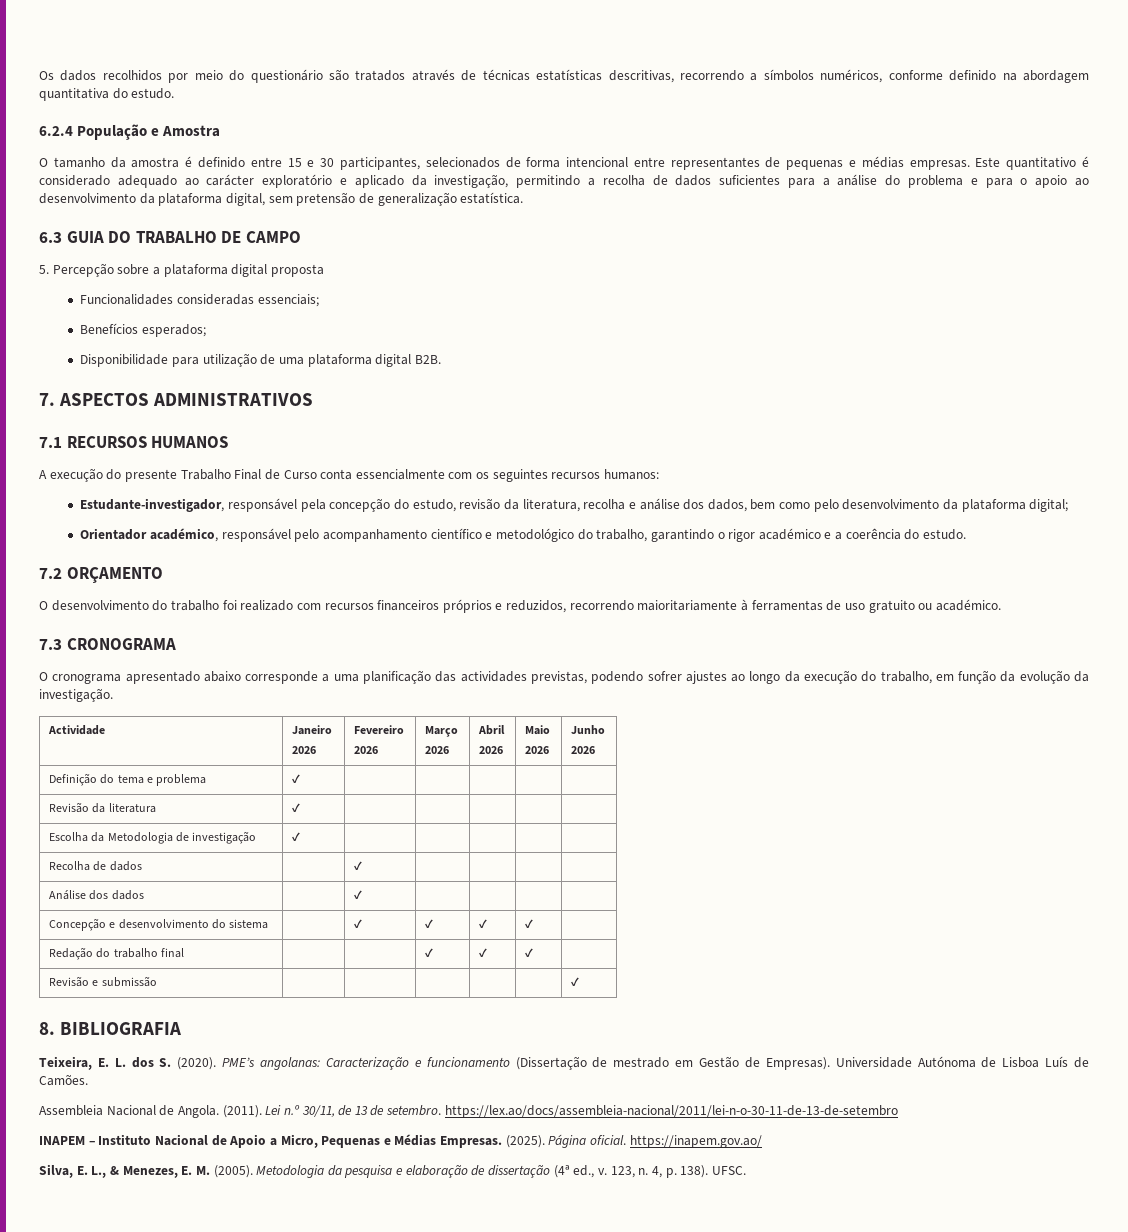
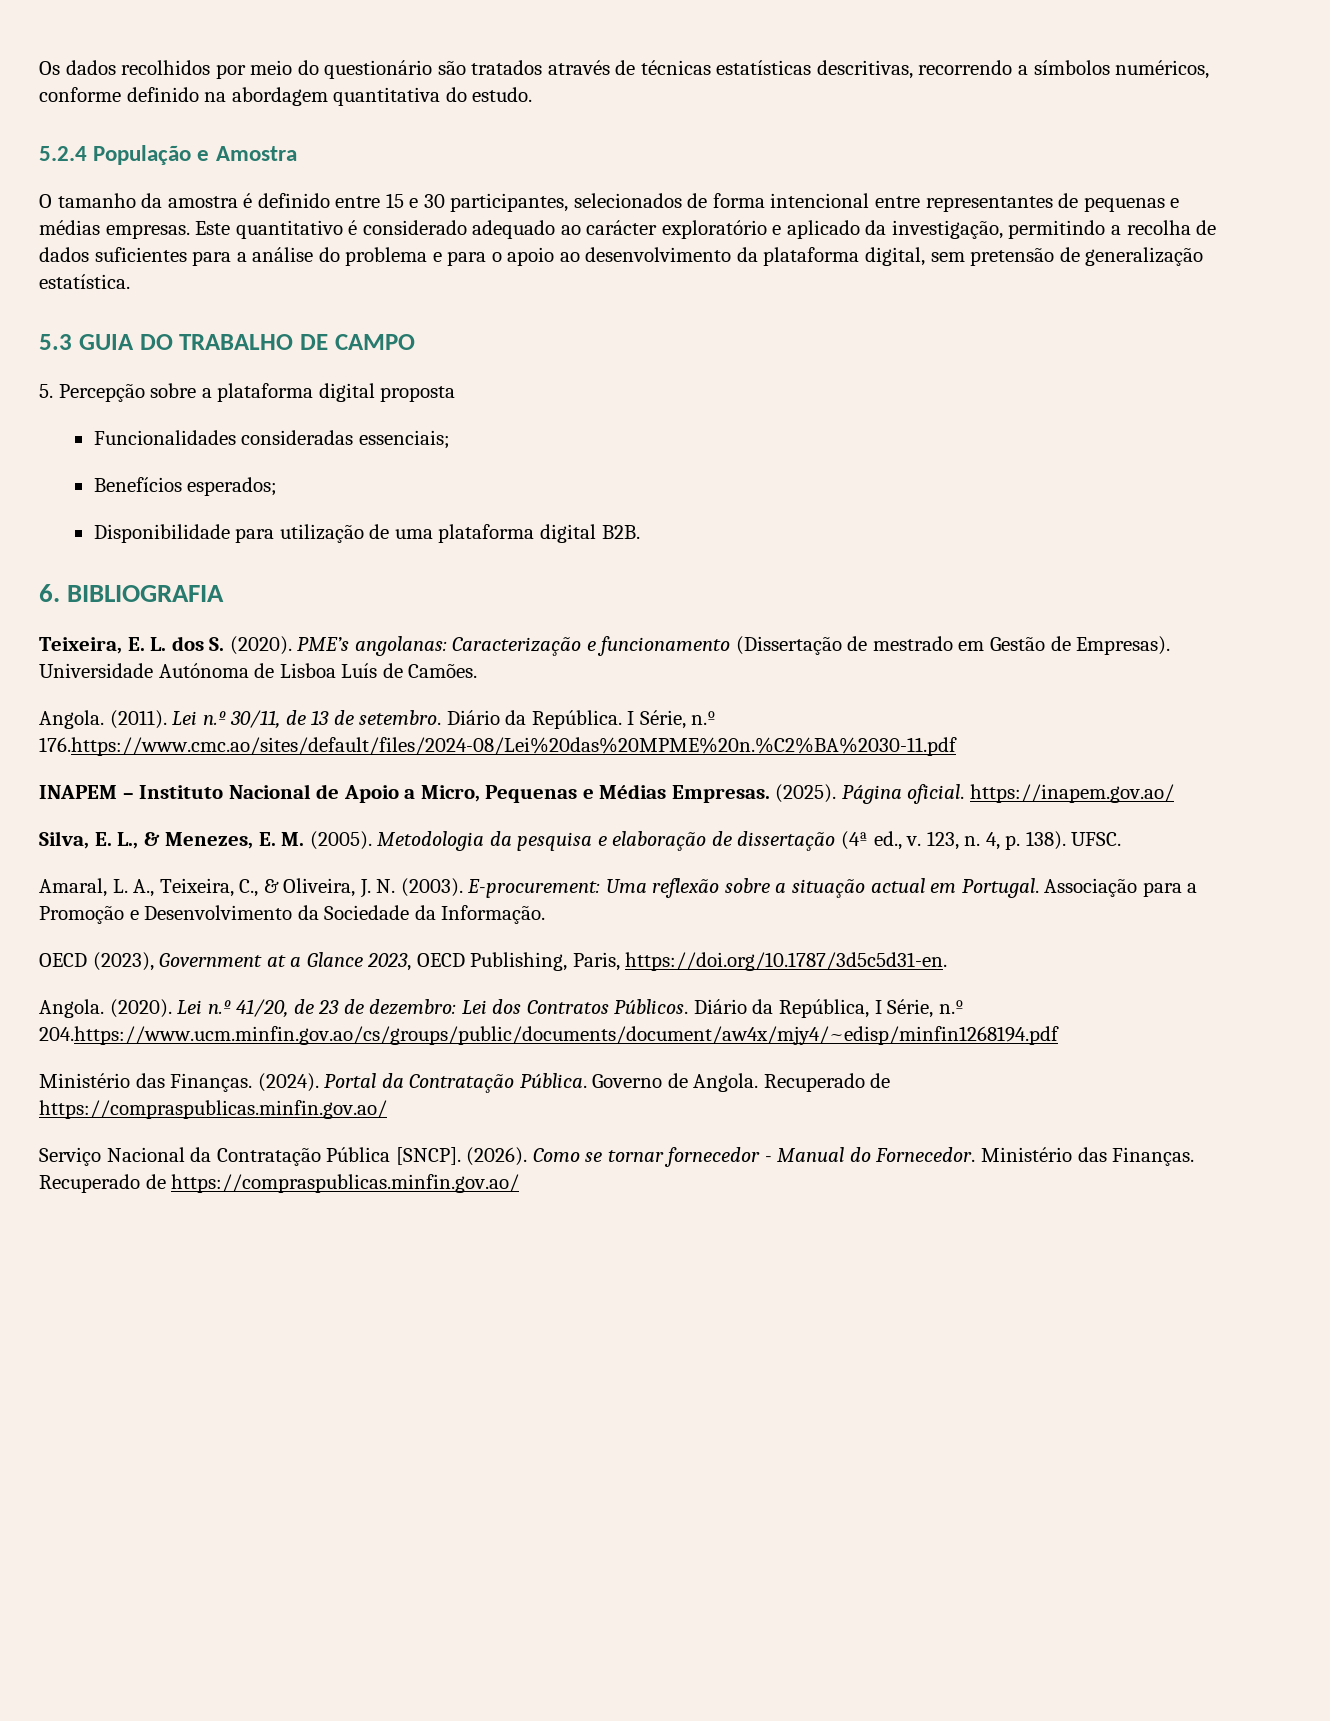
[39,126,73,136] 6.2.4 -> [39,146,87,161] 5.2.4
[39,232,62,243] 6.3 -> [39,334,72,350] 5.3
[39,393,314,406] [39,436,229,448] [39,468,660,482] [80,498,1069,512] [80,528,967,542] [39,567,163,583] [39,599,1001,613] [39,638,176,650] [39,670,1089,684] [39,688,113,702] [48,725,106,735] [292,725,333,735] [292,746,317,754] [354,725,405,734] [354,746,379,754] [425,726,459,737] [425,746,450,754] [478,725,506,735] [479,746,504,754] [525,725,551,735] [525,746,550,754] [571,725,606,734] [571,746,596,754] [49,773,207,786] [292,774,301,783] [49,802,156,813] [292,803,301,812] [49,831,257,844] [292,832,301,841] [49,861,142,871] [354,861,363,870] [49,890,144,900] [354,890,363,899] [49,918,269,931] [354,919,363,928] [425,919,434,928] [479,919,488,928] [525,919,534,928] [49,947,184,960] [425,948,434,957] [479,948,488,957] [525,948,534,957] [49,976,157,987] [571,977,580,986] [39,1022,55,1035] 7. ASPECTOS ADMINISTRATIVOS // 7.1 RECURSOS HUMANOS // A execução do presente Trabalho Final de Curso conta essencialmente com os seguintes recursos humanos: // Estudante-investigador, responsável pela concepção do estudo, revisão da literatura, recolha e análise dos dados, bem como pelo desenvolvimento da plataforma digital; // Orientador académico, responsável pelo acompanhamento científico e metodológico do trabalho, garantindo o rigor académico e a coerência do estudo. // 7.2 ORÇAMENTO // O desenvolvimento do trabalho foi realizado com recursos financeiros próprios e reduzidos, recorrendo maioritariamente à ferramentas de uso gratuito ou académico. // 7.3 CRONOGRAMA // O cronograma apresentado abaixo corresponde a uma planificação das actividades previstas, podendo sofrer ajustes ao longo da execução do trabalho, em função da evolução da investigação. // Actividade | Janeiro // 2026 | Fevereiro // 2026 | Março // 2026 | Abril // 2026 | Maio // 2026 | Junho // 2026 // Definição do tema e problema | ✓ | | | | | // Revisão da literatura | ✓ | | | | | // Escolha da Metodologia de investigação | ✓ | | | | | // Recolha de dados | | ✓ | | | | // Análise dos dados | | ✓ | | | | // Concepção e desenvolvimento do sistema | | ✓ | ✓ | ✓ | ✓ | // Redação do trabalho final | | | ✓ | ✓ | ✓ | // Revisão e submissão | | | | | | ✓ // 8. -> [39,584,60,602] 6.
[39,1105,175,1116] Assembleia Nacional de -> (478, 670) none
[444,1105,898,1118] https://lex.ao/docs/assembleia-nacional/2011/lei-n-o-30-11-de-13-de-setembro -> [446,710,717,729] [39,737,957,756] Diário da República. I Série, n.º 176.https://www.cmc.ao/sites/default/files/2024-08/Lei%20das%20MPME%20n.%C2%BA%2030-11.pdf
(746, 1170) none -> [39,878,1198,898] [39,905,546,924] [39,952,948,971] [39,999,964,1018] [39,1026,1059,1045] [39,1073,891,1093] [39,1100,387,1119] [39,1147,1195,1167] [39,1174,520,1193] // Amaral, L. A., Teixeira, C., & Oliveira, J. N. (2003). E-procurement: Uma reflexão sobre a situação actual em Portugal. Associação para a Promoção e Desenvolvimento da Sociedade da Informação. // OECD (2023), Government at a Glance 2023, OECD Publishing, Paris, https://doi.org/10.1787/3d5c5d31-en. // Angola. (2020). Lei n.º 41/20, de 23 de dezembro: Lei dos Contratos Públicos. Diário da República, I Série, n.º 204.https://www.ucm.minfin.gov.ao/cs/groups/public/documents/document/aw4x/mjy4/~edisp/minfin1268194.pdf // Ministério das Finanças. (2024). Portal da Contratação Pública. Governo de Angola. Recuperado de https://compraspublicas.minfin.gov.ao/ // Serviço Nacional da Contratação Pública [SNCP]. (2026). Como se tornar fornecedor - Manual do Fornecedor. Ministério das Finanças. Recuperado de https://compraspublicas.minfin.gov.ao/

